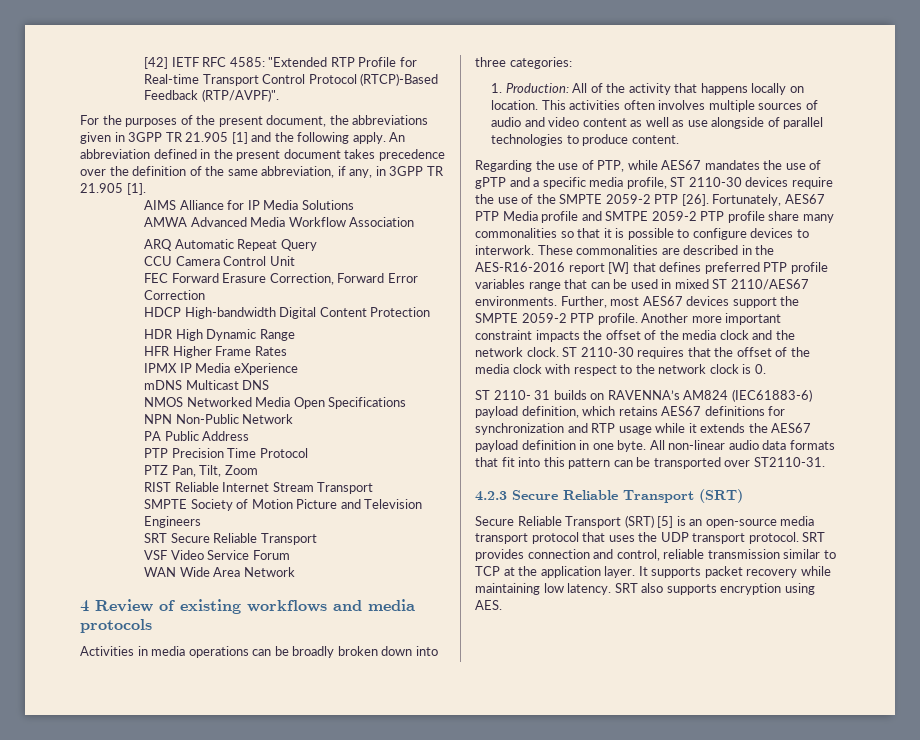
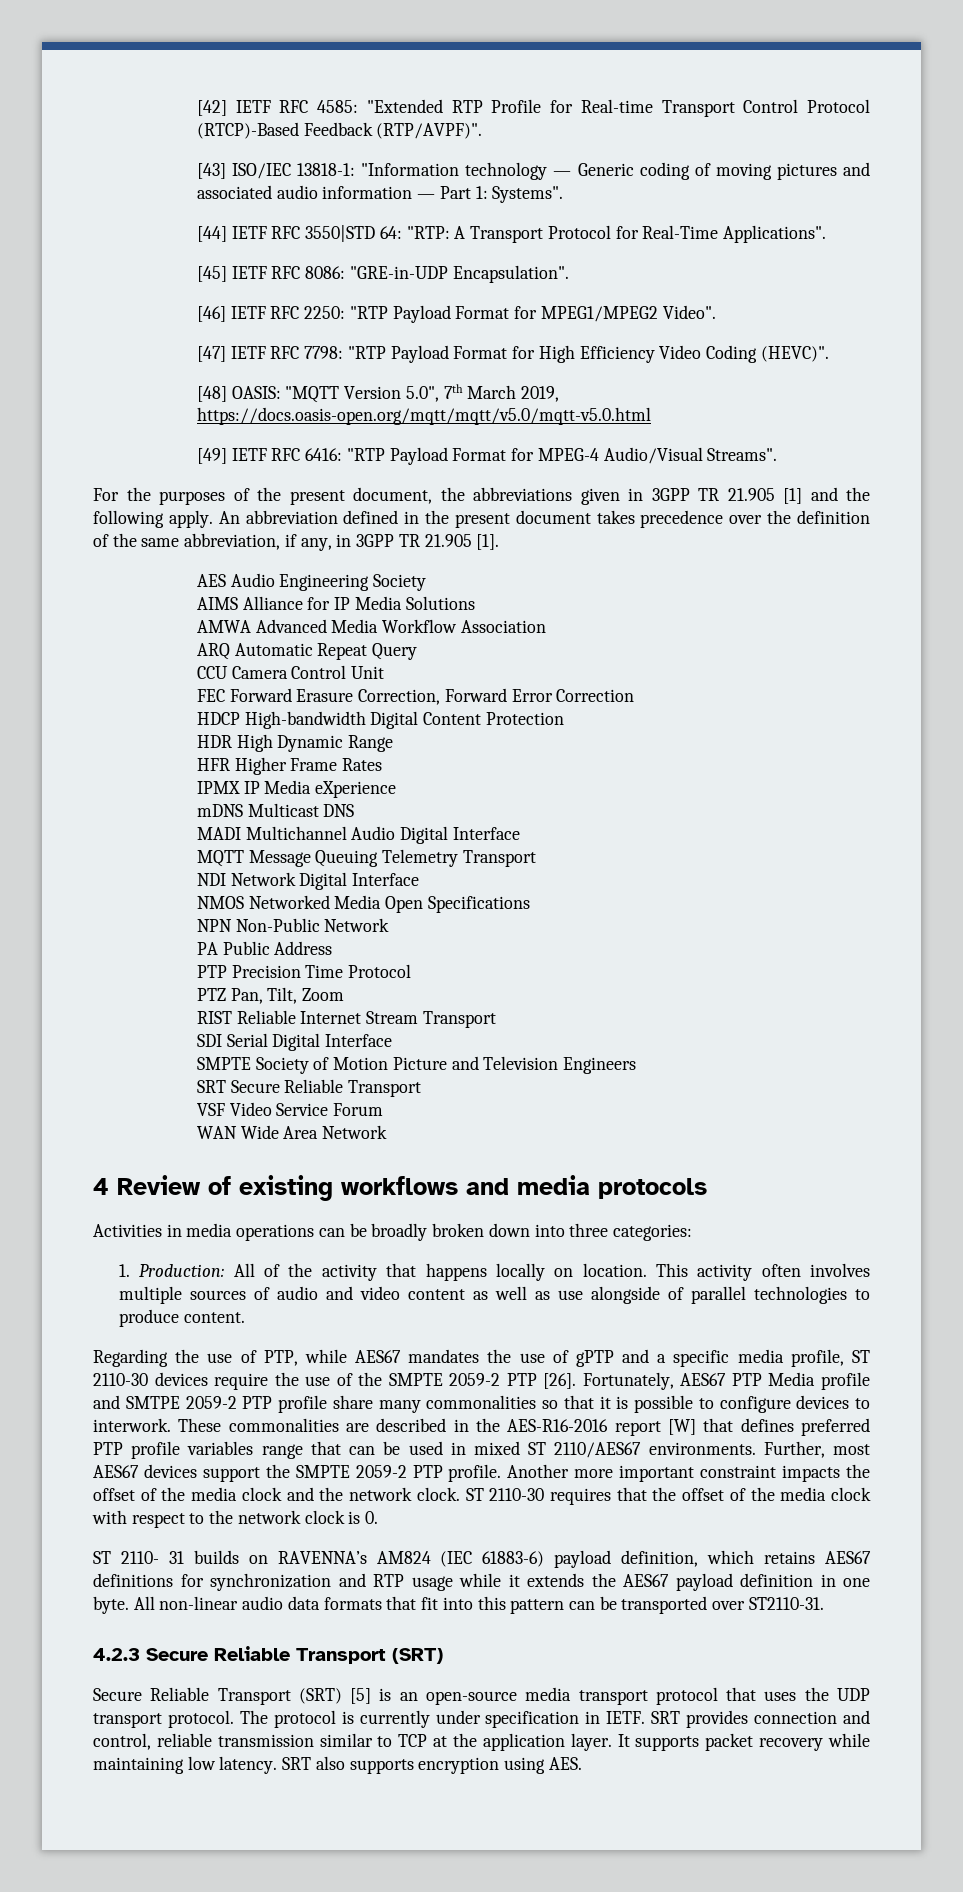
(279, 95) none -> [197,162,870,180] [197,185,564,203] [197,225,827,243] [197,265,569,283] [197,305,716,323] [197,345,829,363] [197,384,560,403] [197,407,652,425] [197,447,778,465] // [43] ISO/IEC 13818-1: "Information technology — Generic coding of moving pictures and associated audio information — Part 1: Systems". // [44] IETF RFC 3550|STD 64: "RTP: A Transport Protocol for Real-Time Applications". // [45] IETF RFC 8086: "GRE-in-UDP Encapsulation". // [46] IETF RFC 2250: "RTP Payload Format for MPEG1/MPEG2 Video". // [47] IETF RFC 7798: "RTP Payload Format for High Efficiency Video Coding (HEVC)". // [48] OASIS: "MQTT Version 5.0", 7th March 2019, https://docs.oasis-open.org/mqtt/mqtt/v5.0/mqtt-v5.0.html // [49] IETF RFC 6416: "RTP Payload Format for MPEG-4 Audio/Visual Streams".
(146, 189) none -> [197,573,427,591] // AES Audio Engineering Society
(270, 385) none -> [197,826,520,844] [197,849,536,867] [197,872,420,890] // MADI Multichannel Audio Digital Interface // MQTT Message Queuing Telemetry Transport // NDI Network Digital Interface
(374, 488) none -> [197,1033,393,1051] // SDI Serial Digital Interface
[569,100,621,110] activities -> [697,1264,753,1281] activity
[731,389,812,402] (IEC61883-6) -> [440,1551,545,1567] (IEC 61883-6)
(799, 538) none -> [239,1710,646,1728] The protocol is currently under specification in IETF.

